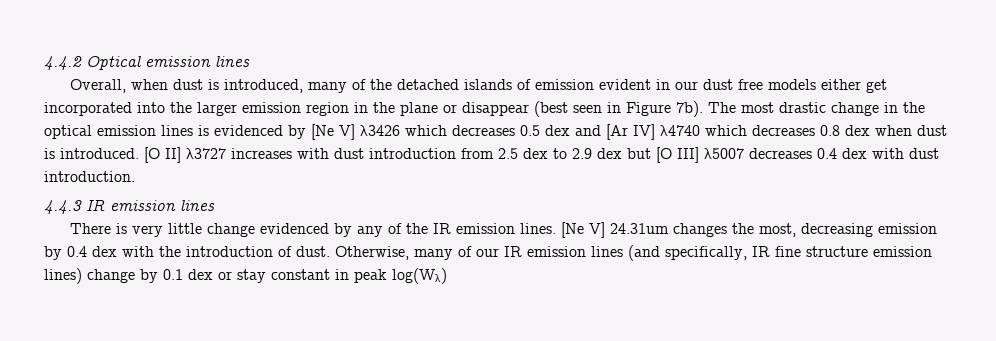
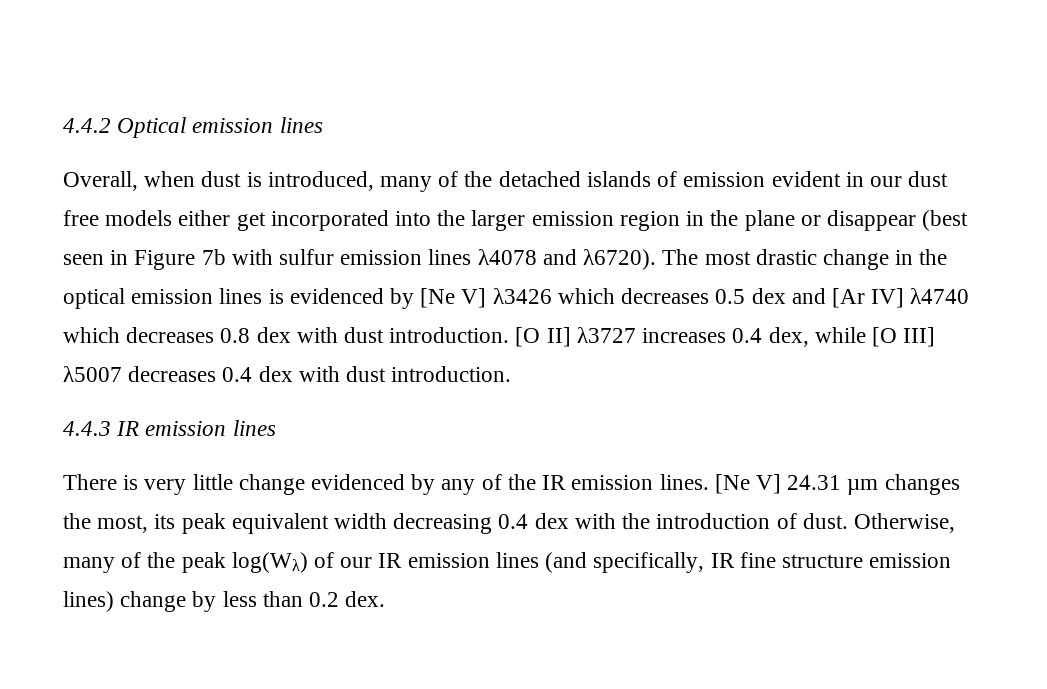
[676,101,703,117] 7b). -> [201,249,657,270] 7b with sulfur emission lines λ4078 and λ6720).
[875,125,947,136] [44,147,651,163] when dust is introduced. [O II] λ3727 increases with dust introduction from 2.5 dex to 2.9 dex but -> [296,327,866,347] with dust introduction. [O II] λ3727 increases 0.4 dex, while
[610,223,670,234] 24.31um -> [787,475,879,495] 24.31 µm
[801,223,938,237] [44,246,62,260] decreasing emission by -> [154,513,493,534] its peak equivalent width decreasing
(472, 251) none -> [147,552,335,573] the peak log(Wλ) of
[163,268,447,284] 0.1 dex or stay constant in peak log(Wλ) -> [222,591,386,607] less than 0.2 dex.

